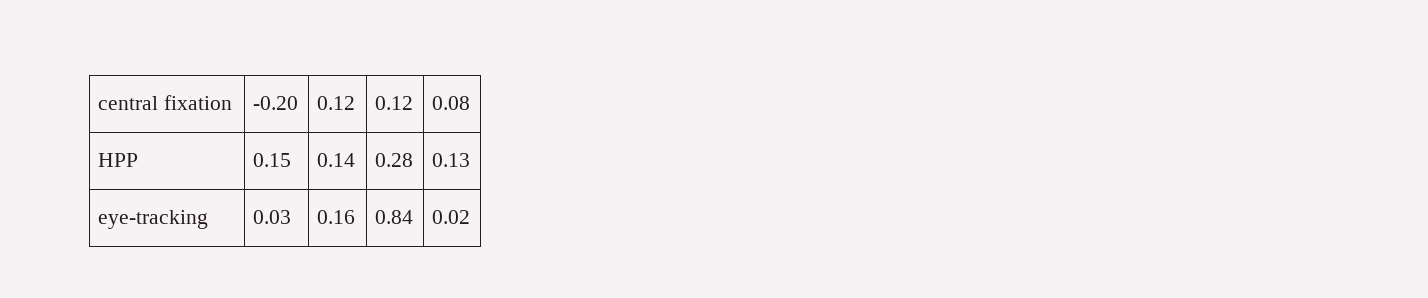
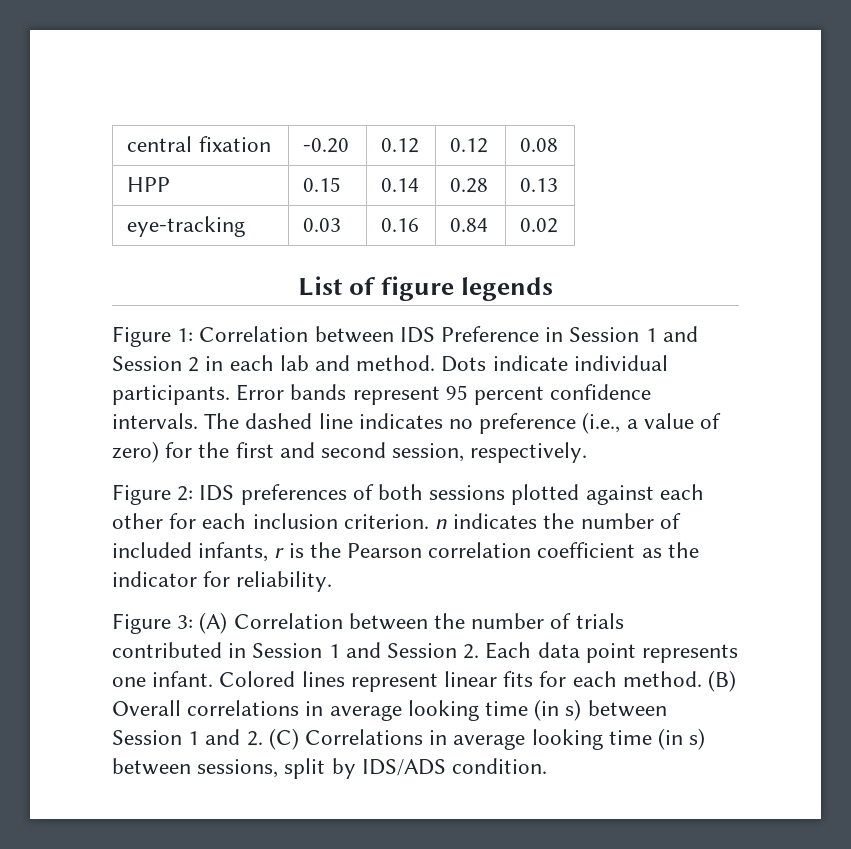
(471, 217) none -> [297,276,554,301] [112,326,698,347] [112,355,668,372] [112,384,652,405] [112,412,722,434] [112,441,588,463] [112,484,704,505] [112,513,681,529] [112,542,699,562] [112,571,333,592] [112,612,624,634] [112,642,739,663] [112,670,737,692] [112,699,667,721] [112,728,706,750] [112,758,548,779] // List of figure legends // Figure 1: Correlation between IDS Preference in Session 1 and Session 2 in each lab and method. Dots indicate individual participants. Error bands represent 95 percent confidence intervals. The dashed line indicates no preference (i.e., a value of zero) for the first and second session, respectively. // Figure 2: IDS preferences of both sessions plotted against each other for each inclusion criterion. n indicates the number of included infants, r is the Pearson correlation coefficient as the indicator for reliability. // Figure 3: (A) Correlation between the number of trials contributed in Session 1 and Session 2. Each data point represents one infant. Colored lines represent linear fits for each method. (B) Overall correlations in average looking time (in s) between Session 1 and 2. (C) Correlations in average looking time (in s) between sessions, split by IDS/ADS condition.

